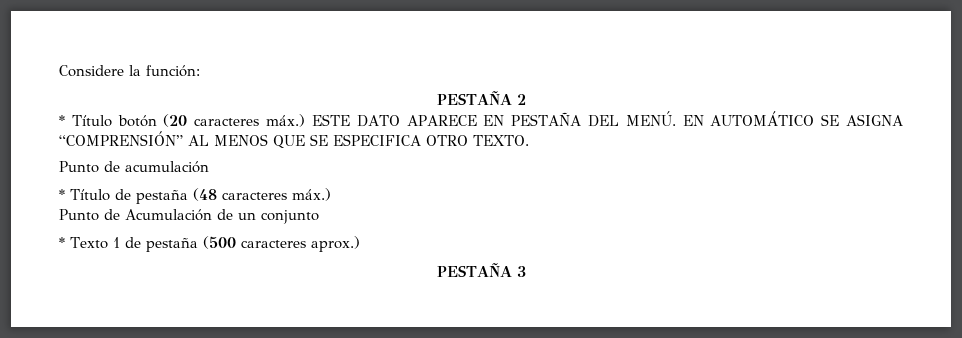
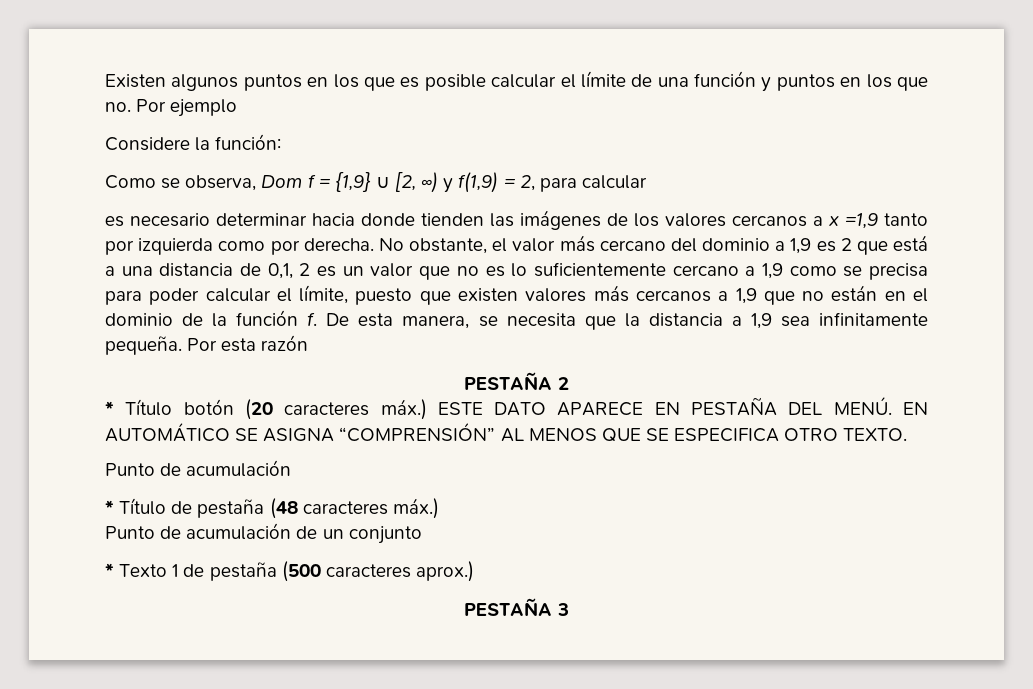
[59,65,200,77] Considere la función: -> [105,71,929,92] [105,99,238,117] [105,134,282,151] [105,172,647,193] [105,210,928,230] [105,235,928,255] [105,262,929,280] [105,285,928,305] [105,310,928,330] [105,335,309,355] Existen algunos puntos en los que es posible calcular el límite de una función y puntos en los que no. Por ejemplo // Considere la función: // Como se observa, Dom f = {1,9} ∪ [2, ∞) y f(1,9) = 2, para calcular // es necesario determinar hacia donde tienden las imágenes de los valores cercanos a x =1,9 tanto por izquierda como por derecha. No obstante, el valor más cercano del dominio a 1,9 es 2 que está a una distancia de 0,1, 2 es un valor que no es lo suficientemente cercano a 1,9 como se precisa para poder calcular el límite, puesto que existen valores más cercanos a 1,9 que no están en el dominio de la función f. De esta manera, se necesita que la distancia a 1,9 sea infinitamente pequeña. Por esta razón
[125,209,212,221] Acumulación -> [186,523,292,540] acumulación

